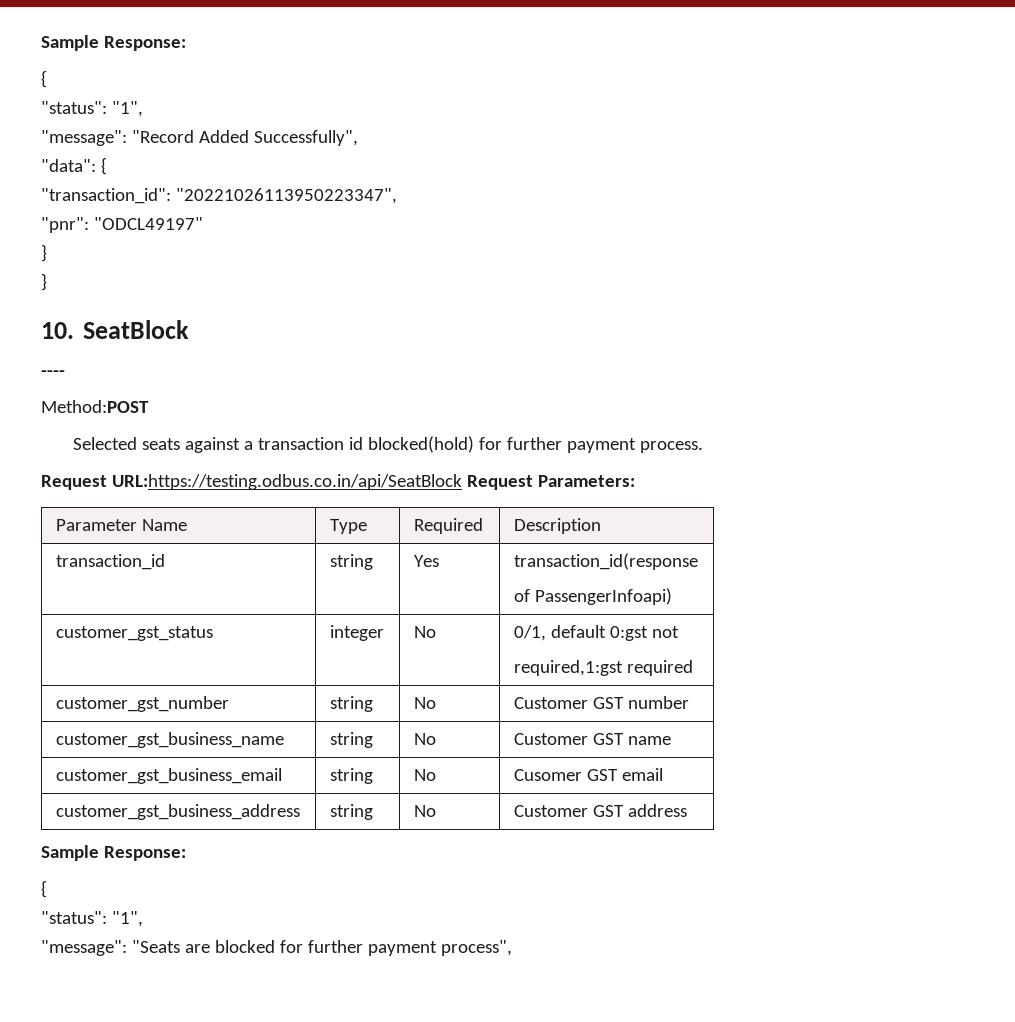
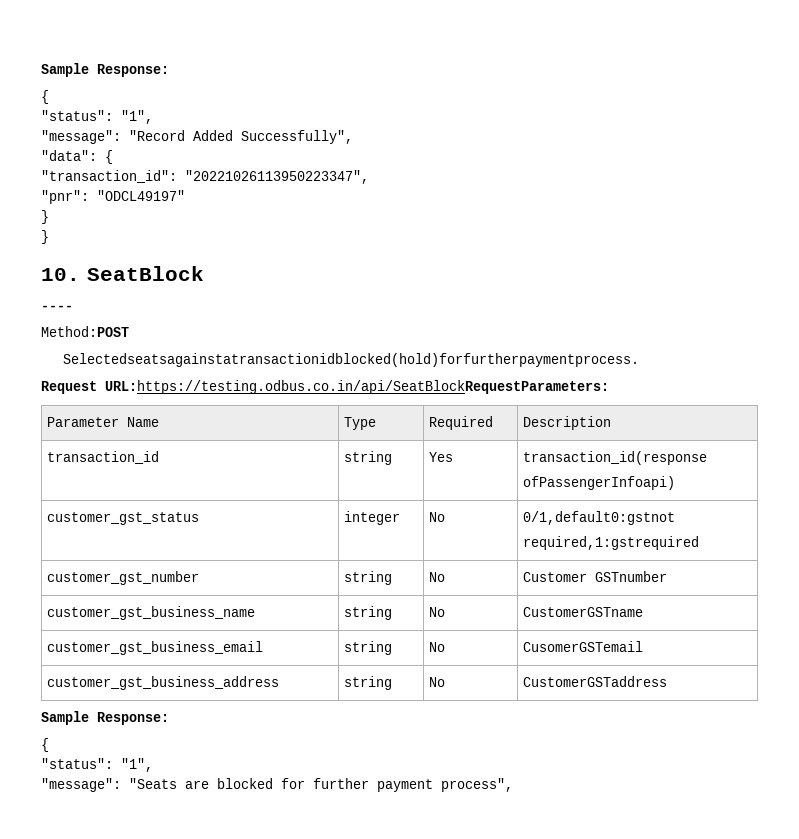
[73,436,704,453] [41,474,635,490] Selected seats against a transaction id blocked(hold) for further payment process. // Request URL:https://testing.odbus.co.in/api/SeatBlock Request Parameters: -> [62,353,639,367] [41,380,609,394] Selectedseatsagainstatransactionidblocked(hold)forfurtherpaymentprocess. // Request URL:https://testing.odbus.co.in/api/SeatBlockRequestParameters:
[513,588,672,605] of PassengerInfoapi) -> [523,476,676,490] ofPassengerInfoapi)
[513,625,679,641] [513,660,693,676] 0/1, default 0:gst not // required,1:gst required -> [523,511,676,525] [523,536,700,550] 0/1,default0:gstnot // required,1:gstrequired
[592,696,689,709] GST number -> [595,571,668,582] GSTnumber
[513,733,671,745] Customer GST name -> [523,607,644,617] CustomerGSTname
[513,768,663,781] Cusomer GST email -> [523,641,644,652] CusomerGSTemail
[513,804,687,817] Customer GST address -> [523,676,668,687] CustomerGSTaddress

